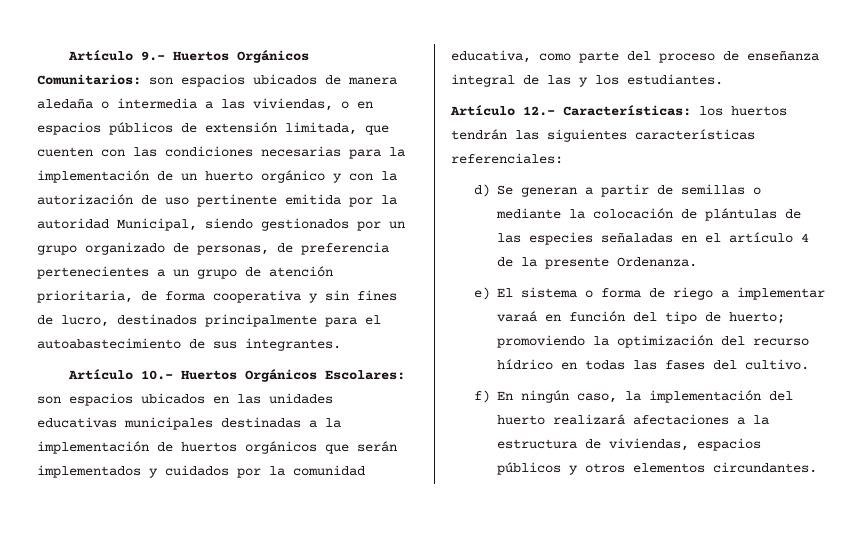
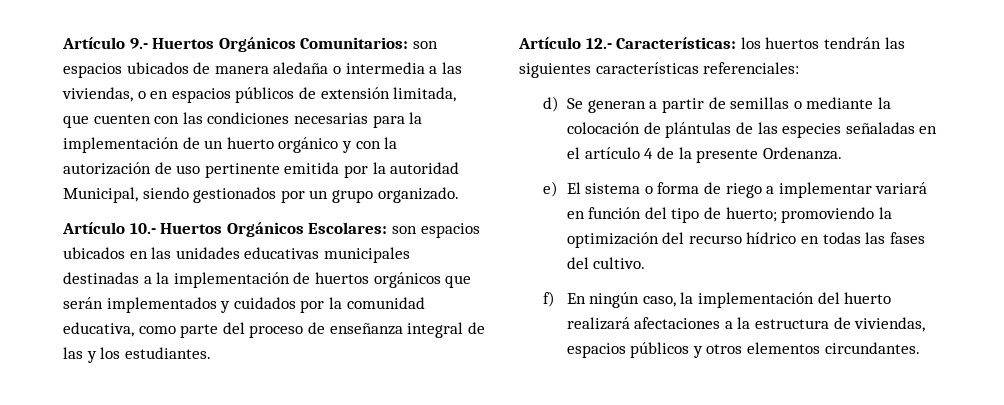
[85,242,389,255] [37,266,333,279] [37,290,397,303] [37,314,381,327] [37,338,341,351] organizado de personas, de preferencia pertenecientes a un grupo de atención prioritaria, de forma cooperativa y sin fines de lucro, destinados principalmente para el autoabastecimiento de sus integrantes. -> [377,187,459,203] organizado.
[496,311,537,322] varaá -> [875,182,928,194] variará

